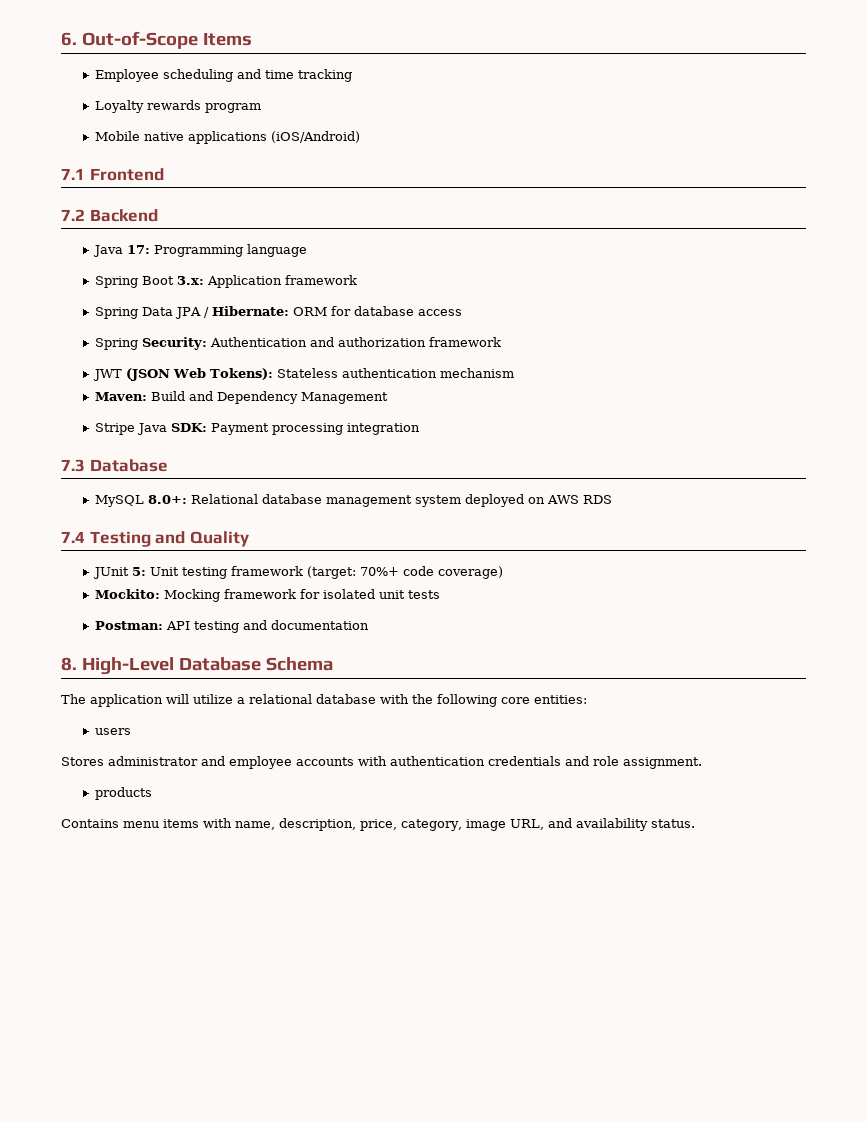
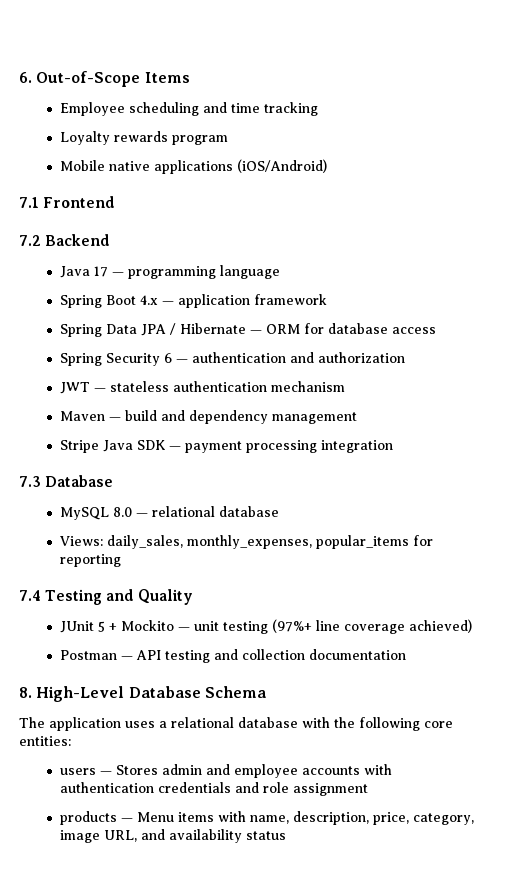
[126,245,243,257] 17: Programming -> [93,266,216,279] 17 — programming
[176,275,282,288] 3.x: Application -> [139,294,250,308] 4.x — application
[211,306,289,316] Hibernate: -> [179,323,262,334] Hibernate —
[141,337,307,350] Security: Authentication -> [105,352,286,366] Security 6 — authentication
[428,337,501,347] framework -> (405, 357) none
[125,368,514,381] [94,391,388,404] (JSON Web Tokens): Stateless authentication mechanism // Maven: Build and Dependency Management -> [93,381,345,392] [59,410,357,424] — stateless authentication mechanism // Maven — build and dependency management
[170,423,269,435] SDK: Payment -> [136,440,242,453] SDK — payment
[147,494,612,507] 8.0+: Relational database management system deployed on AWS RDS -> [112,506,279,517] [59,535,433,549] [59,554,121,567] 8.0 — relational database // Views: daily_sales, monthly_expenses, popular_items for reporting
[131,566,503,579] [94,589,440,602] [94,621,163,630] 5: Unit testing framework (target: 70%+ code coverage) // Mockito: Mocking framework for isolated unit tests // Postman: -> [97,619,472,634] [59,650,133,660] 5 + Mockito — unit testing (97%+ line coverage achieved) // Postman —
(267, 625) none -> [241,649,305,660] collection
[166,694,233,704] will utilize -> [125,721,155,728] uses
[61,756,198,766] // Stores administrator -> [99,764,202,775] — Stores admin
[623,757,702,769] assignment. -> [292,783,368,796] assignment
[61,819,159,828] // Contains menu -> [120,812,174,822] — Menu
[650,819,695,828] status. -> [245,831,286,840] status

